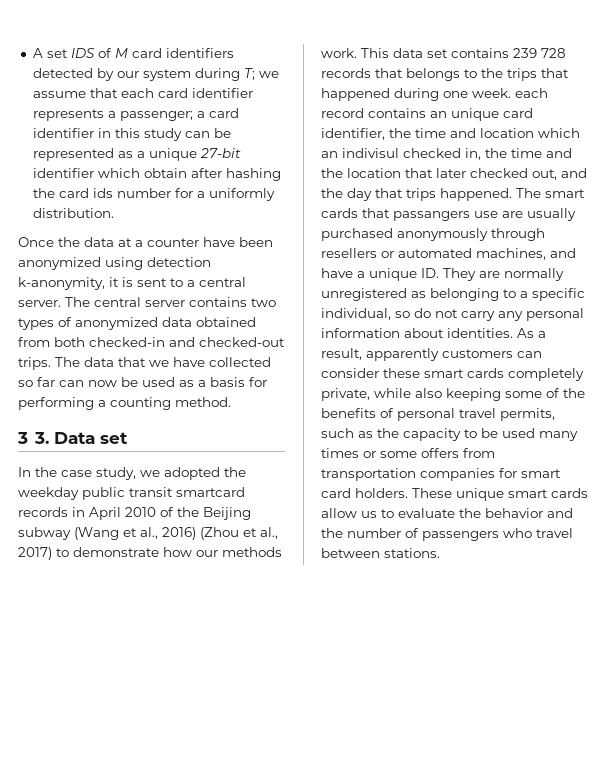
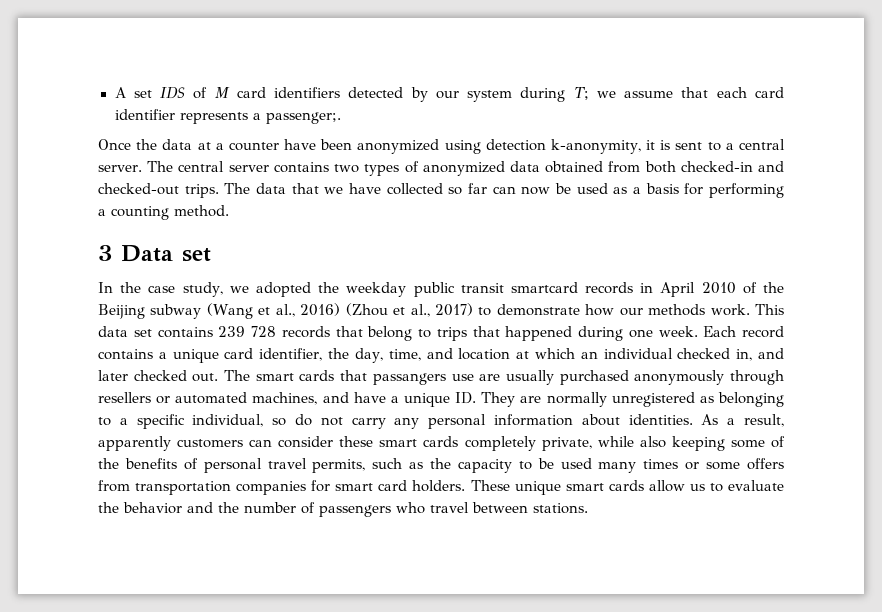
[119,108,239,121] [32,128,231,141] [32,148,241,161] [32,168,281,181] [32,188,275,201] [32,208,114,218] passenger; a card identifier in this study can be represented as a unique 27-bit identifier which obtain after hashing the card ids number for a uniformly distribution. -> [265,112,341,124] passenger;.
[33,432,49,444] 3. -> (112, 253) none
[406,68,503,81] belongs to the -> [367,326,431,341] belong to
[515,88,548,98] each -> [703,326,737,337] Each
[430,111,447,118] an -> [158,352,167,359] a
[415,128,446,138] time -> [354,348,421,363] day, time,
(534, 133) none -> [516,351,530,359] at
[342,148,399,158] indivisul -> [603,348,673,359] individual
[485,148,572,158] [321,168,587,180] [321,188,512,201] the time and the location that later checked out, and the day that trips happened. -> [758,348,784,359] [98,370,219,382] and later checked out.

